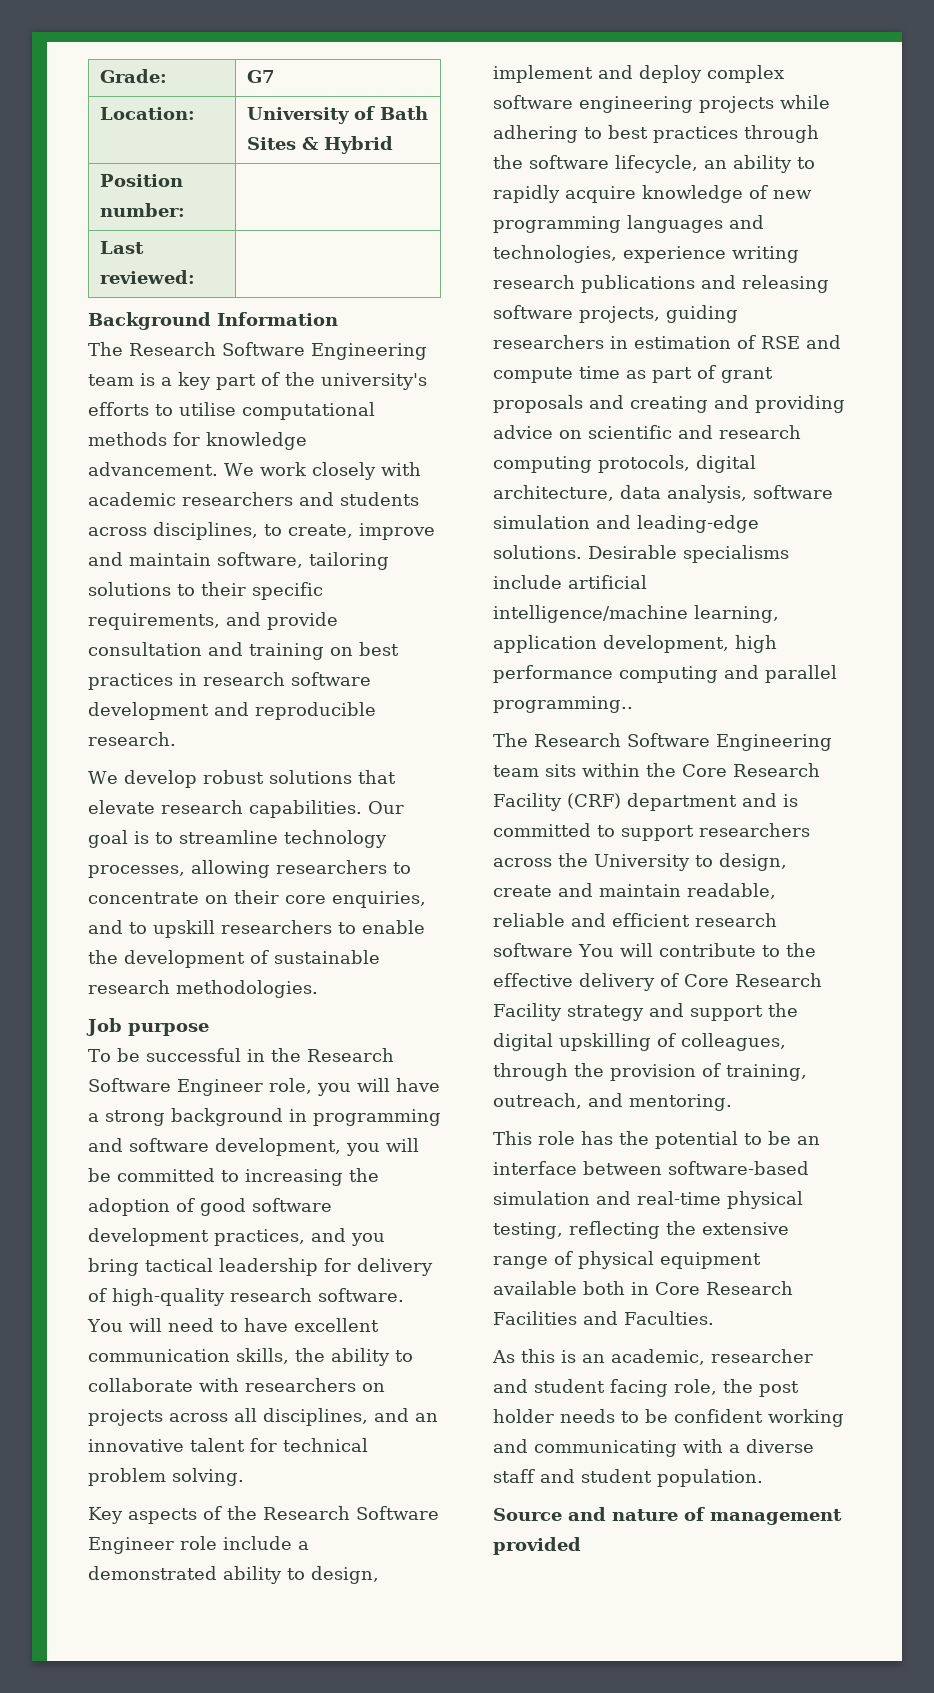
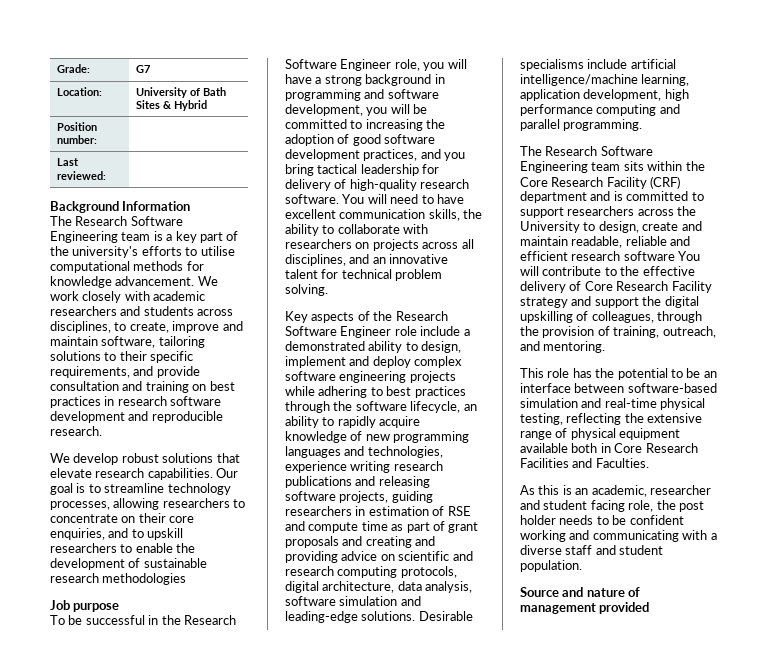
[176,980,318,998] methodologies. -> [102,573,187,585] methodologies
[493,696,633,713] programming.. -> [563,119,643,131] programming.

